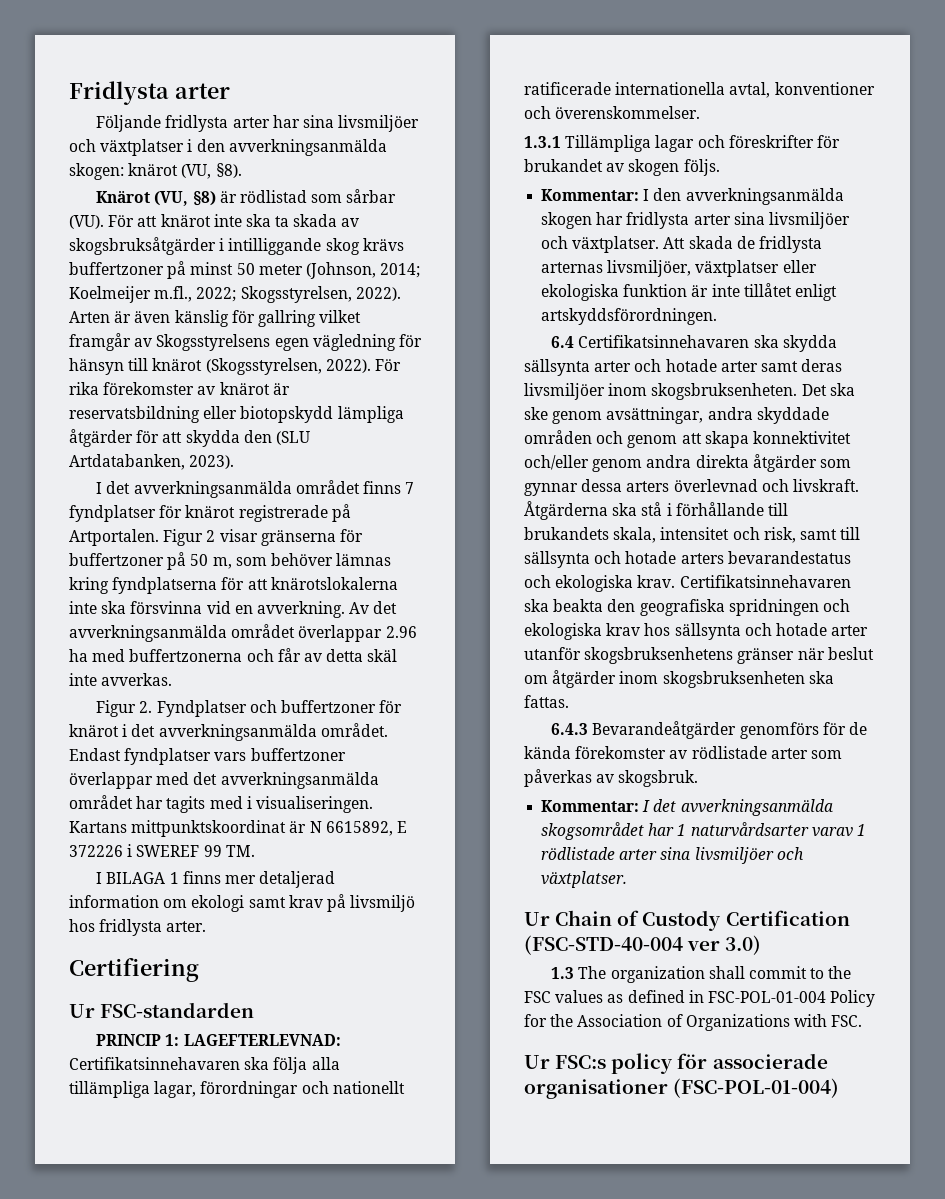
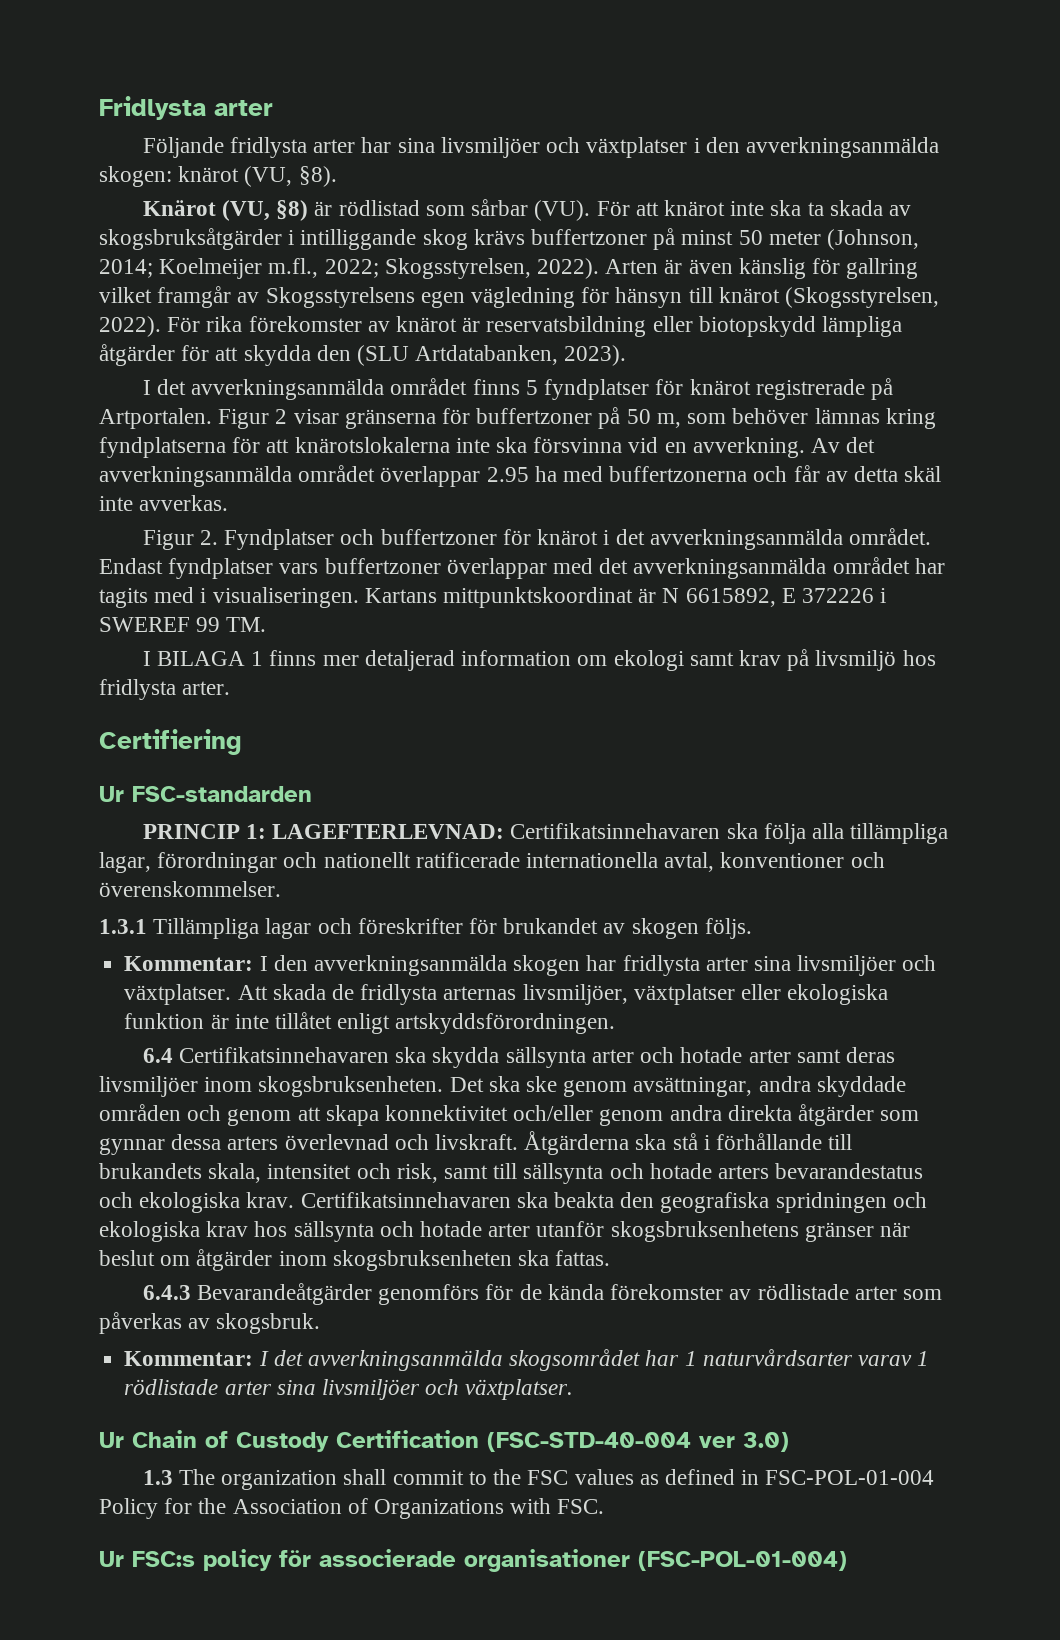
[405,482,415,494] 7 -> [525,380,538,395] 5
[385,626,417,638] 2.96 -> [486,467,529,482] 2.95

